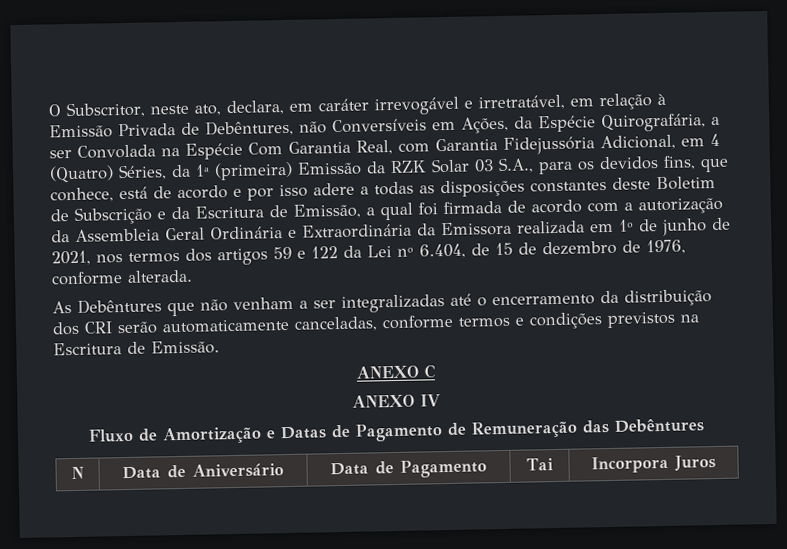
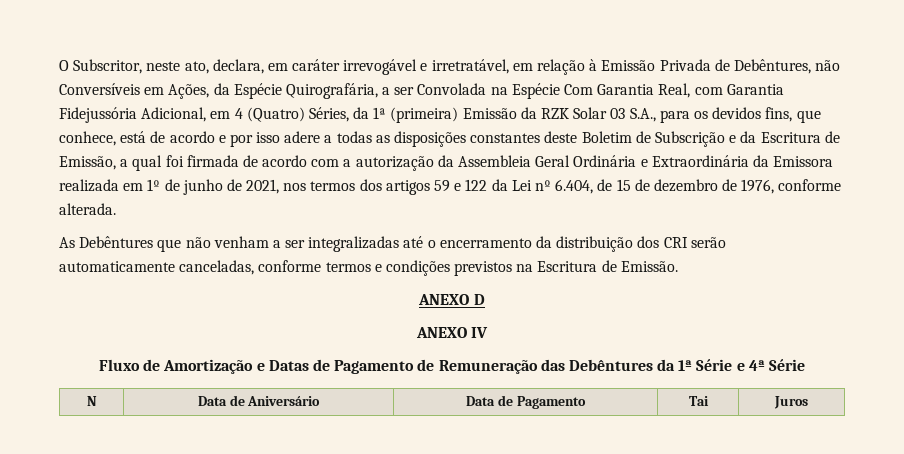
[423,364,436,379] C -> [473,294,485,305] D
(704, 425) none -> [657,359,805,371] da 1ª Série e 4ª Série
[591,455,669,474] Incorpora -> (709, 401) none

